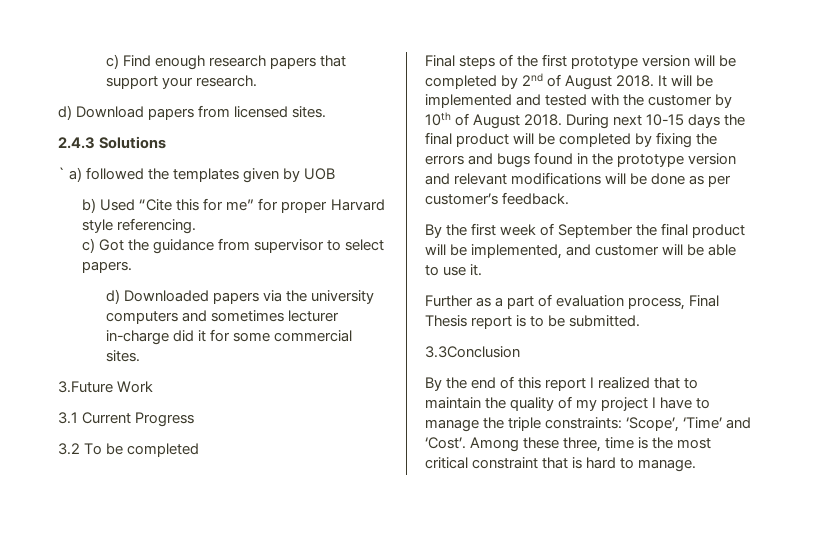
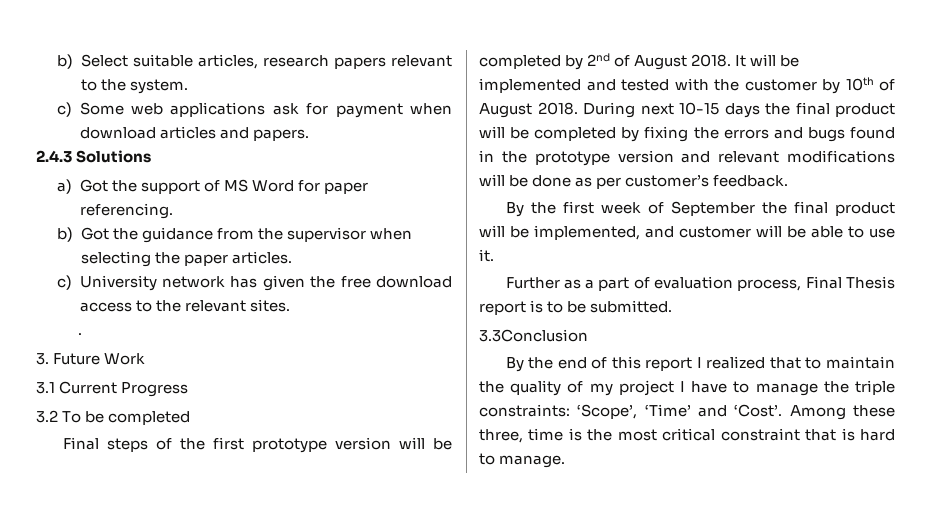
[106,54,347,70] [106,75,258,89] [58,105,327,120] [58,136,167,149] [58,167,336,183] [82,198,385,213] [82,219,114,233] c) Find enough research papers that support your research. // d) Download papers from licensed sites. // 2.4.3 Solutions // ` a) followed the templates given by UOB // b) Used “Cite this for me” for proper Harvard style -> [57,54,452,69] [80,79,188,94] [57,102,453,118] [79,126,309,141] [36,150,152,163] [57,179,369,194] b) Select suitable articles, research papers relevant to the system. // c) Some web applications ask for payment when download articles and papers. // 2.4.3 Solutions // a) Got the support of MS Word for paper
[82,238,96,253] c) -> [57,227,74,242] b)
[254,239,385,253] [82,261,133,273] [106,289,375,304] [106,310,340,324] [106,329,353,345] [106,350,141,362] [58,381,113,393] supervisor to select papers. // d) Downloaded papers via the university computers and sometimes lecturer in-charge did it for some commercial sites. // 3.Future -> [257,227,412,242] [80,251,292,267] [57,275,453,291] [79,299,290,312] [78,333,83,335] [36,353,101,365] the supervisor when selecting the paper articles. // c) University network has given the free download access to the relevant sites. // . // 3. Future

